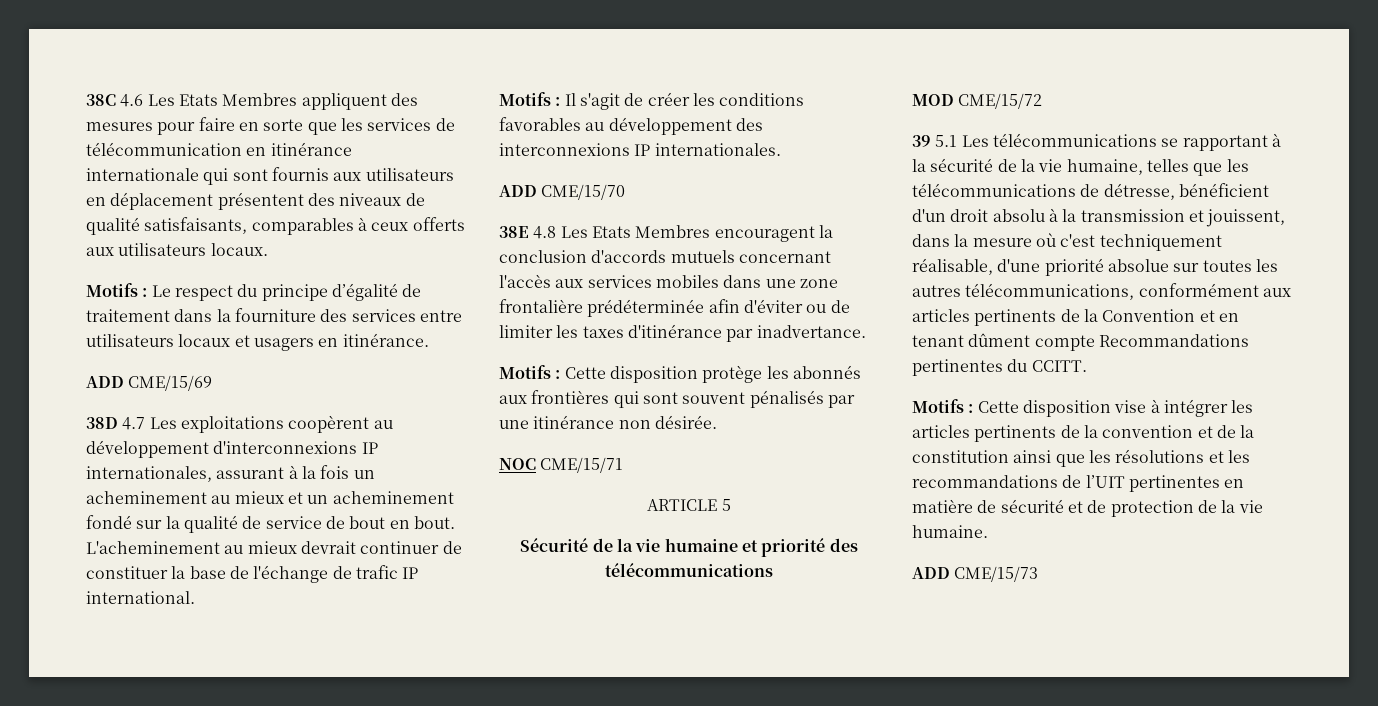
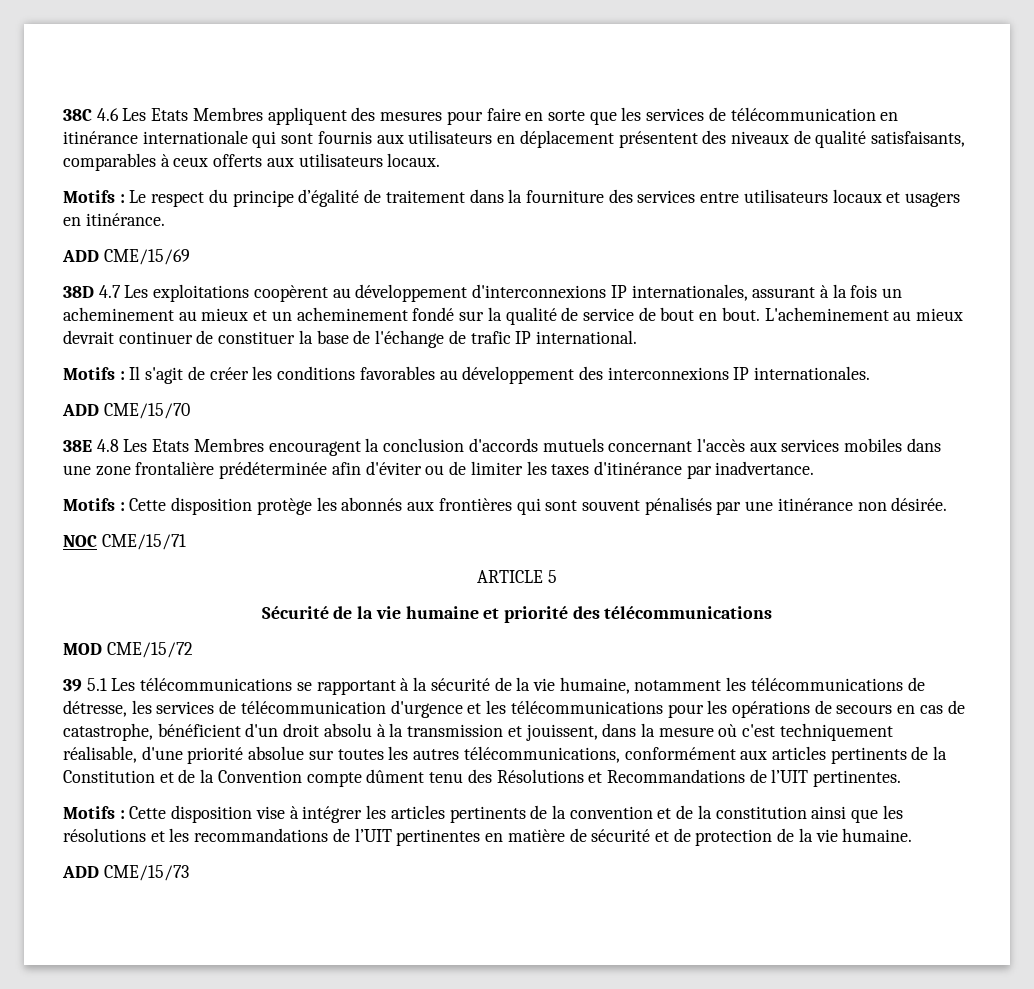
[1146,159,1223,176] telles que -> [634,680,722,691] notamment
(1175, 191) none -> [131,700,965,718] [63,723,153,741] les services de télécommunication d'urgence et les télécommunications pour les opérations de secours en cas de catastrophe,
[1102,309,1239,322] [912,333,1249,351] [912,359,1087,376] Convention et en tenant dûment compte Recommandations pertinentes du CCITT. -> [63,769,902,787] Constitution et de la Convention compte dûment tenu des Résolutions et Recommandations de l’UIT pertinentes.

